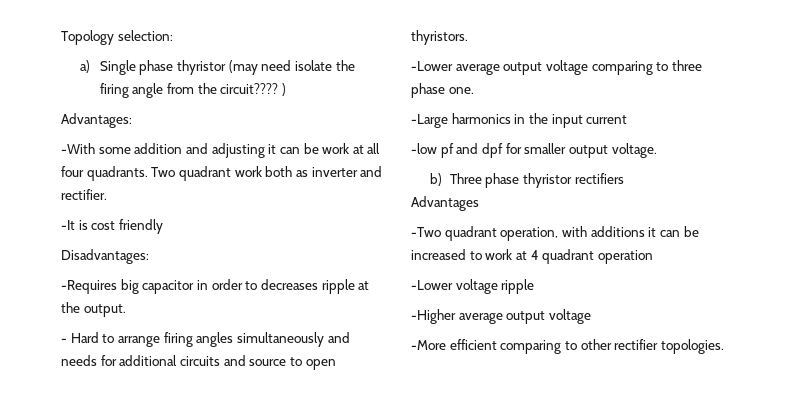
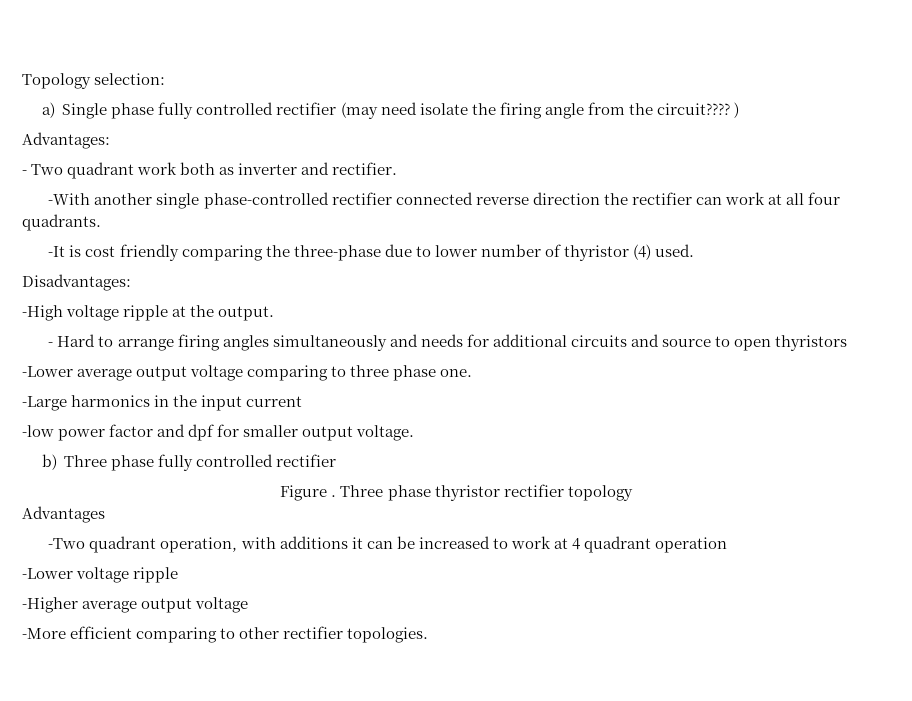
[177,60,227,75] thyristor -> [158,102,337,119] fully controlled rectifier
[61,143,381,158] [61,166,148,181] -With some addition and adjusting it can be work at all four quadrants. -> [22,170,27,175] -
[61,219,163,234] [61,249,149,264] [61,279,318,294] -It is cost friendly // Disadvantages: // -Requires big capacitor in order to decreases -> [48,192,841,209] [22,214,101,231] [48,244,695,261] [22,274,131,291] [22,305,120,321] -With another single phase-controlled rectifier connected reverse direction the rectifier can work at all four quadrants. // -It is cost friendly comparing the three-phase due to lower number of thyristor (4) used. // Disadvantages: // -High voltage
[411,30,468,45] thyristors. -> [775,335,848,351] thyristors
[440,143,454,158] pf -> [58,424,154,441] power factor
[523,173,624,188] thyristor rectifiers -> [158,454,337,471] [280,484,633,501] fully controlled rectifier // Figure . Three phase thyristor rectifier topology

